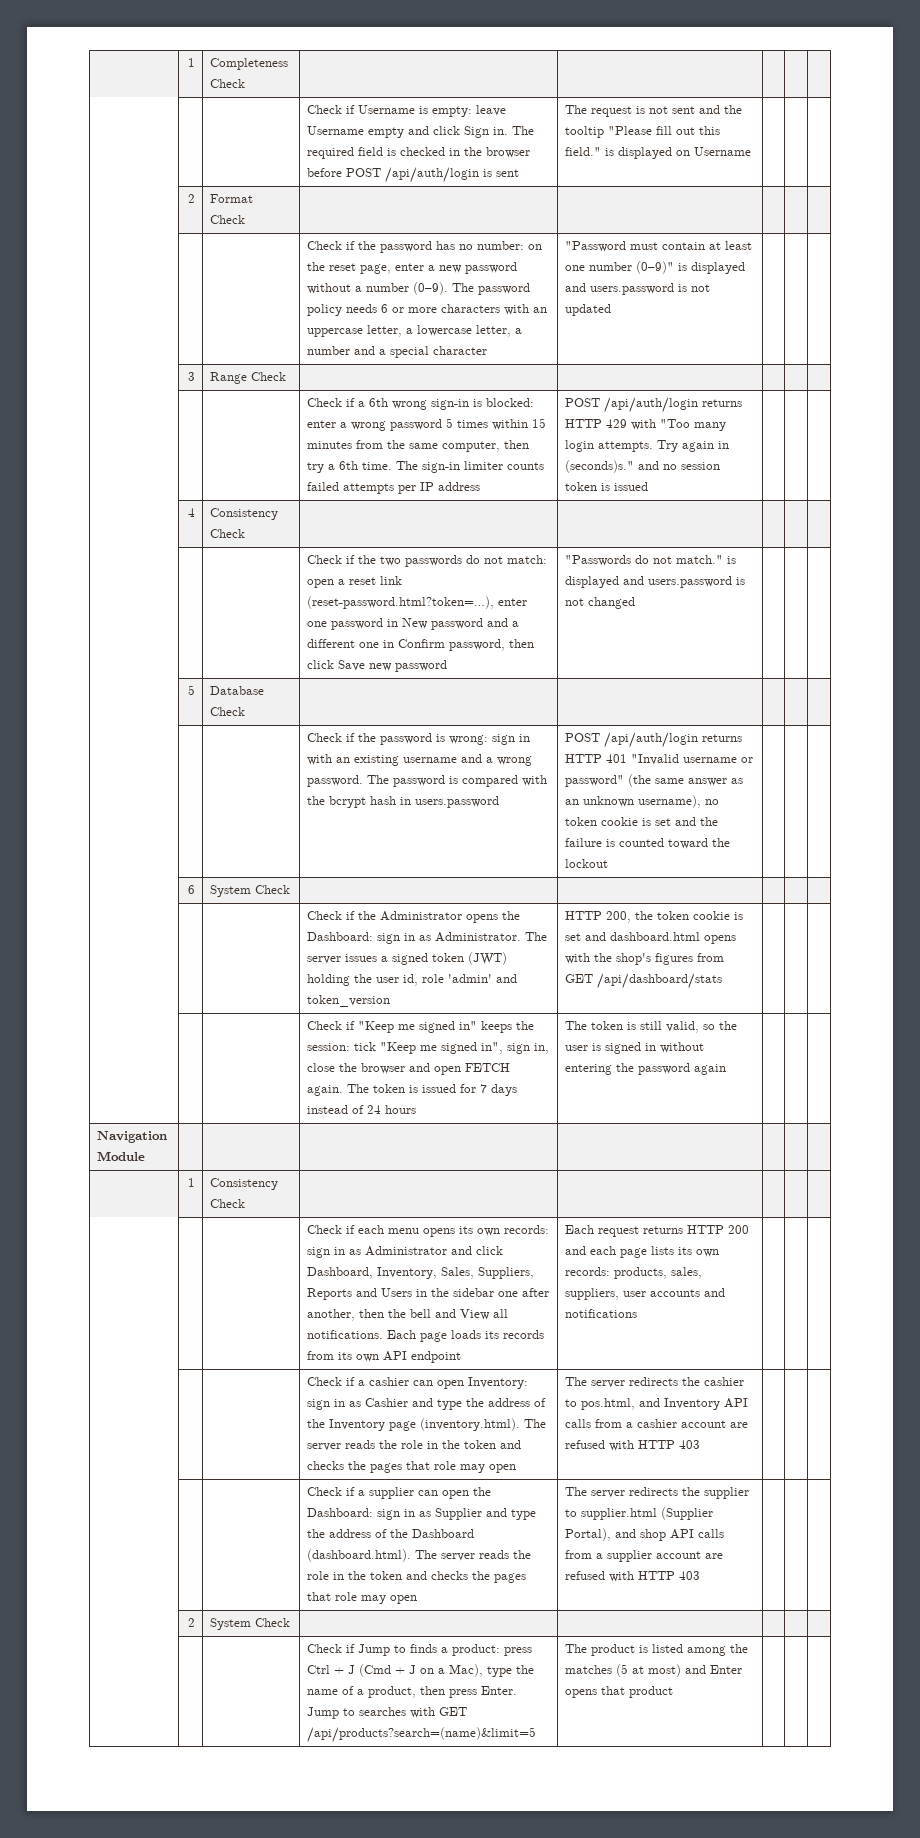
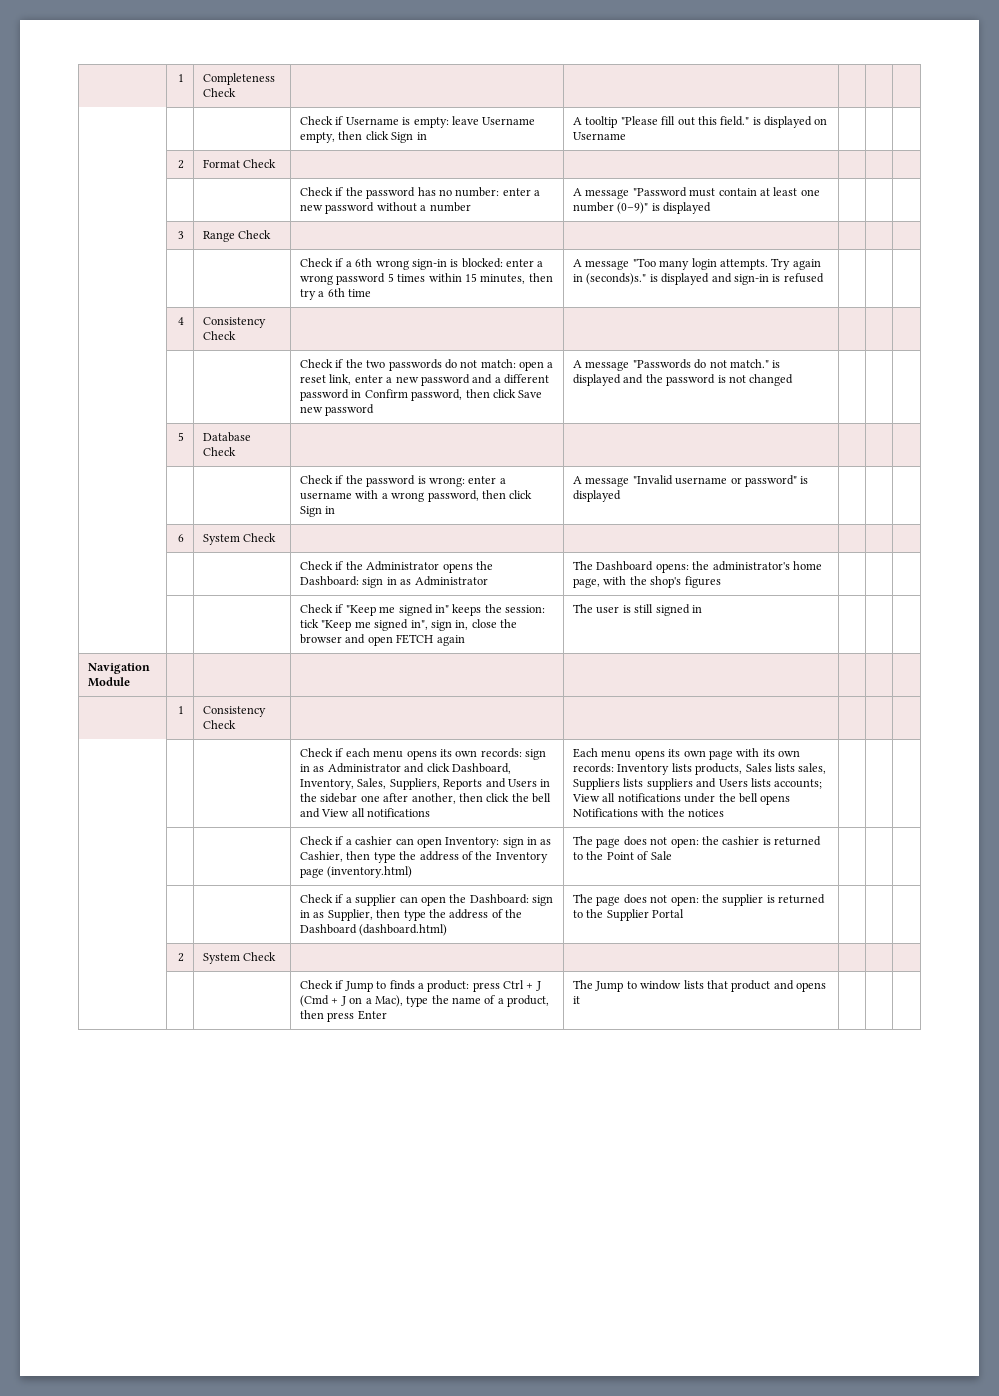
[368,126,535,138] [307,147,531,159] [307,167,520,183] [565,105,743,117] empty and click Sign in. The required field is checked in the browser before POST /api/auth/login is sent | The request is not sent and the -> [300,131,427,143] [573,117,583,125] empty, then click Sign in | A
[528,244,543,250] [307,262,392,274] on the reset page, -> (500, 192) none
[413,282,531,295] [307,304,548,316] [307,325,523,337] [307,346,488,358] (0–9). The password policy needs 6 or more characters with an uppercase letter, a lowercase letter, a number and a special character | -> [573,188,630,199] | A message
[565,283,711,295] [565,304,612,316] and users.password is not updated -> (712, 208) none
[307,440,530,452] [307,461,545,473] [307,482,481,494] [565,397,743,413] [565,419,657,430] minutes from the same computer, then try a 6th time. The sign-in limiter counts failed attempts per IP address | POST /api/auth/login returns HTTP 429 with -> [480,273,553,284] [300,288,372,300] [573,259,630,270] minutes, then try a 6th time | A message
[638,461,721,470] [565,482,649,491] and no session token is issued -> [649,273,824,285] is displayed and sign-in is refused
[380,576,403,585] [307,596,528,609] [307,618,429,630] link (reset-password.html?token=…), enter one password in New -> [329,374,419,385] link, enter a new
[359,642,380,648] one -> [300,389,350,401] password
(448, 666) none -> [573,360,630,371] A message
[648,576,733,588] users.password -> [645,374,716,386] the password
[492,734,531,745] [307,754,533,766] [307,775,548,787] [307,796,500,808] [565,732,743,748] [565,754,754,765] [565,774,744,787] [565,795,720,808] [565,817,719,826] [565,838,731,849] [565,859,609,868] sign in with an existing username and a wrong password. The password is compared with the bcrypt hash in users.password | POST /api/auth/login returns HTTP 401 "Invalid username or password" (the same answer as an unknown username), no token cookie is set and the failure is counted toward the lockout -> [468,476,506,484] [300,490,533,502] [300,506,336,517] [573,475,809,487] [573,490,622,502] enter a username with a wrong password, then click Sign in | A message "Invalid username or password" is displayed
[435,932,548,942] [307,952,508,965] [307,974,518,986] [307,995,391,1007] [565,911,744,923] [565,932,737,944] Administrator. The server issues a signed token (JWT) holding the user id, role 'admin' and token_version | HTTP 200, the token cookie is set and dashboard.html opens -> [414,576,488,586] [573,561,822,573] [573,578,601,588] Administrator | The Dashboard opens: the administrator's home page,
[697,953,725,962] [565,973,723,989] from GET /api/dashboard/stats -> (721, 582) none
[307,1084,518,1096] [307,1105,417,1114] [565,1021,624,1030] again. The token is issued for 7 days instead of 24 hours | The token -> [436,635,465,646] [573,604,620,614] again | The user
[666,1021,738,1033] [565,1042,705,1054] [565,1063,727,1075] valid, so the user is signed in without entering the password again -> [655,604,702,616] signed in
(385, 1313) none -> [486,793,510,802] click
[307,1330,545,1342] [307,1351,462,1363] [565,1225,750,1237] [565,1246,720,1258] [565,1267,703,1279] [565,1288,726,1300] [565,1309,638,1318] notifications. Each page loads its records from its own API endpoint | Each request returns HTTP 200 and each page lists its own records: products, sales, suppliers, user accounts and notifications -> [367,808,431,817] [573,748,801,760] [573,763,827,775] [573,778,823,790] [572,793,791,805] [573,808,725,817] notifications | Each menu opens its own page with its own records: Inventory lists products, Sales lists sales, Suppliers lists suppliers and Users lists accounts; View all notifications under the bell opens Notifications with the notices
[365,1398,434,1407] Cashier and -> [300,851,371,862] Cashier, then
[420,1418,547,1431] [307,1440,522,1451] [307,1461,517,1473] [565,1377,745,1388] [565,1398,749,1410] [565,1419,749,1428] [565,1440,701,1451] (inventory.html). The server reads the role in the token and checks the pages that role may open | The server redirects the cashier to pos.html, and Inventory API calls from a cashier account are refused with HTTP 403 -> [327,866,413,878] [573,836,822,848] [573,851,672,860] (inventory.html) | The page does not open: the cashier is returned to the Point of Sale
[435,1508,508,1520] Supplier and -> [327,909,401,921] Supplier, then
[307,1549,532,1562] [307,1571,527,1583] [307,1592,418,1604] [565,1487,750,1499] [565,1507,714,1520] [565,1528,725,1541] [565,1550,724,1562] [565,1571,701,1582] (dashboard.html). The server reads the role in the token and checks the pages that role may open | The server redirects the supplier to supplier.html (Supplier Portal), and shop API calls from a supplier account are refused with HTTP 403 -> [359,924,448,936] [573,894,826,906] [573,909,685,921] (dashboard.html) | The page does not open: the supplier is returned to the Supplier Portal
[481,1686,518,1695] [307,1707,468,1719] [307,1727,537,1743] [565,1644,749,1656] [565,1664,743,1677] [565,1689,598,1698] Enter. Jump to searches with GET /api/products?search=(name)&limit=5 | The product is listed among the matches (5 at most) and Enter opens -> [357,1010,387,1020] [573,980,704,992] Enter | The Jump to window lists
(674, 1692) none -> [773,980,827,992] [573,996,581,1004] and opens it

